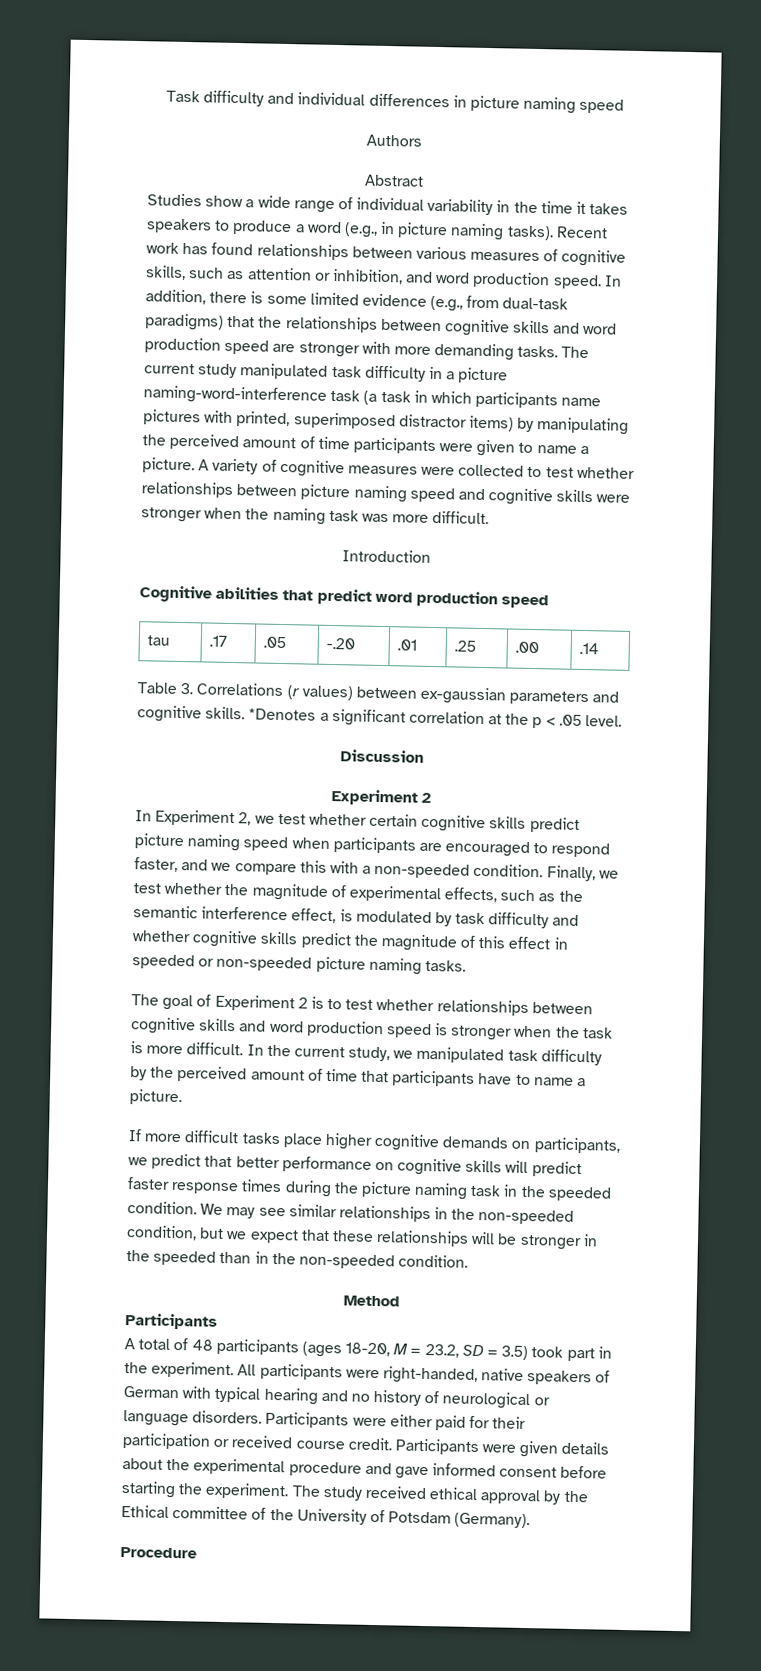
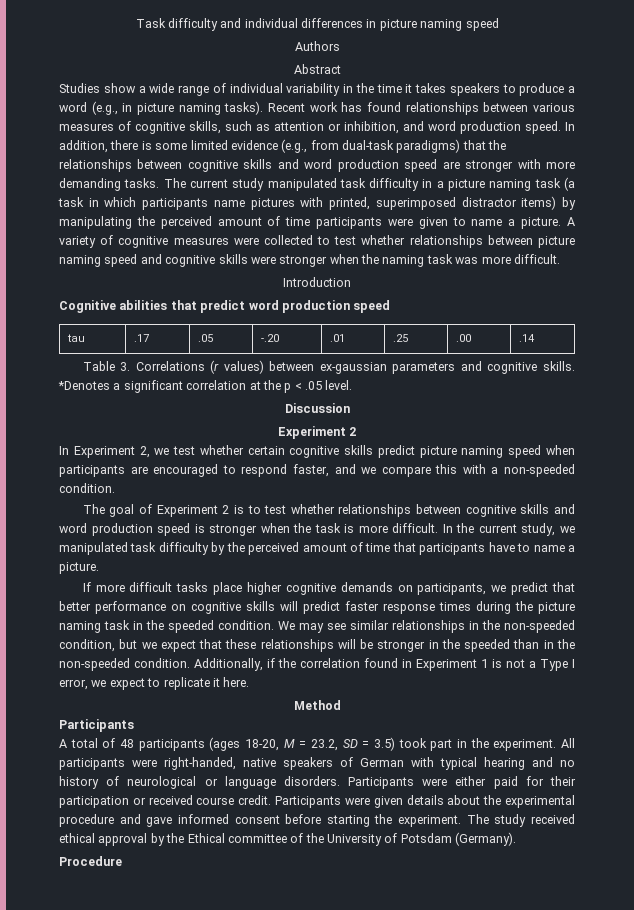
[143,385,327,405] naming-word-interference -> [489,179,532,191] naming
[546,865,619,882] [133,882,583,903] [133,905,580,929] [132,930,569,952] [132,954,466,975] Finally, we test whether the magnitude of experimental effects, such as the semantic interference effect, is modulated by task difficulty and whether cognitive skills predict the magnitude of this effect in speeded or non-speeded picture naming tasks. -> (115, 488) none
(469, 1261) none -> [194,658,575,671] [59,677,250,690] Additionally, if the correlation found in Experiment 1 is not a Type I error, we expect to replicate it here.

